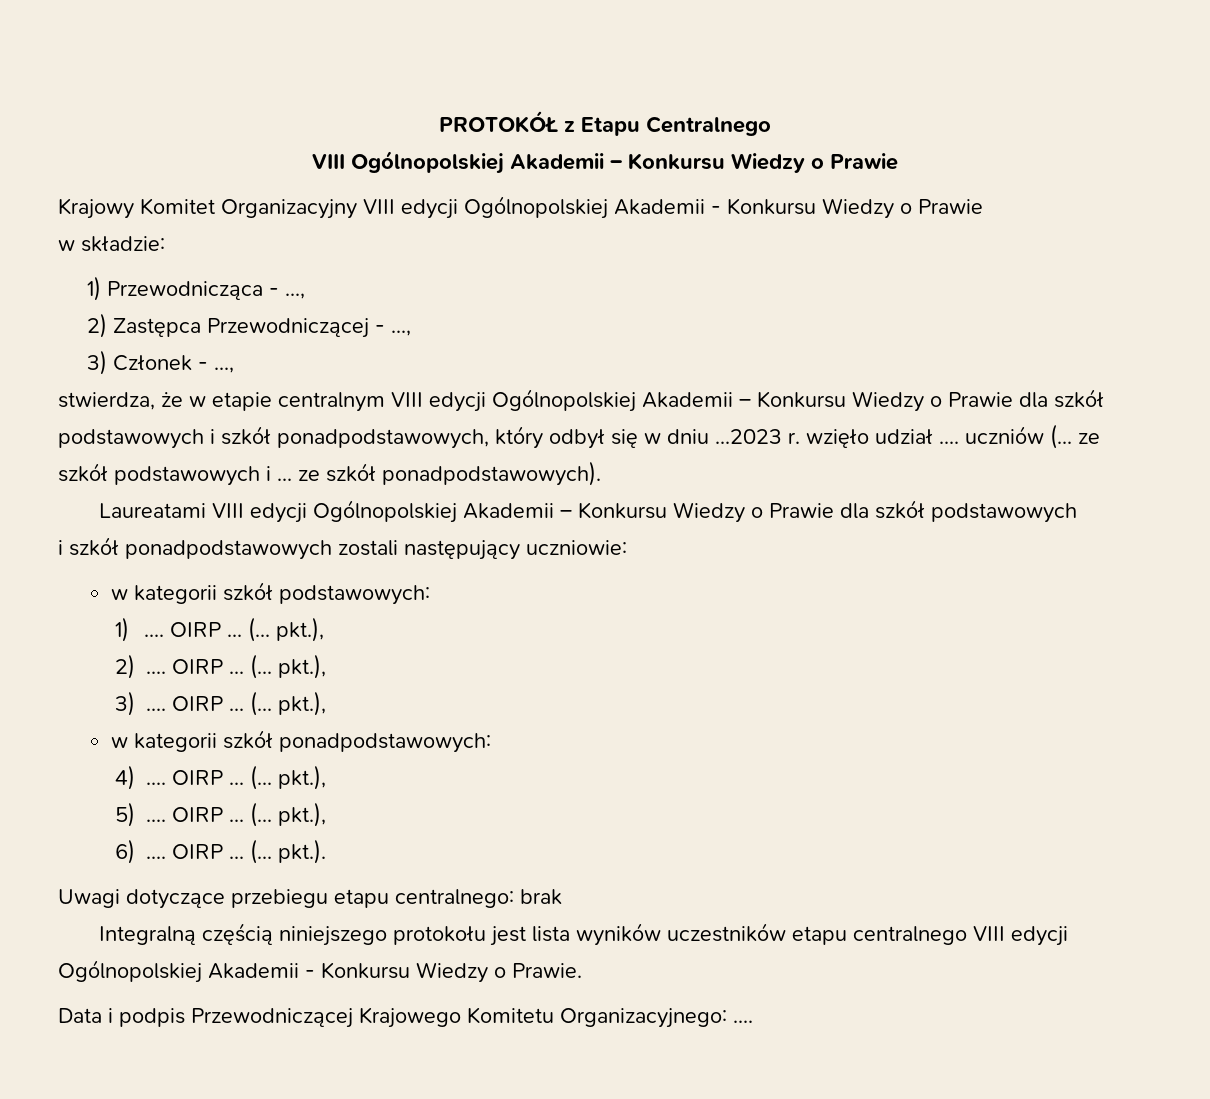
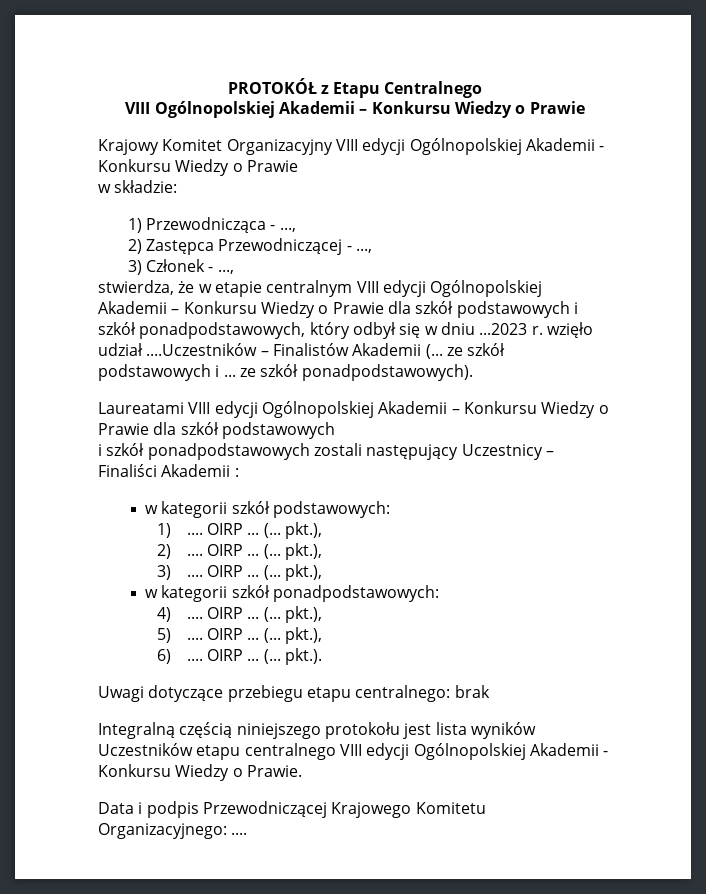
[939,426,1044,444] .... uczniów -> [146,343,422,356] ....Uczestników – Finalistów Akademii
[526,540,627,555] uczniowie: -> [461,444,554,460] [98,464,239,477] Uczestnicy – Finaliści Akademii :
[667,923,787,942] uczestników -> [98,743,193,756] Uczestników

